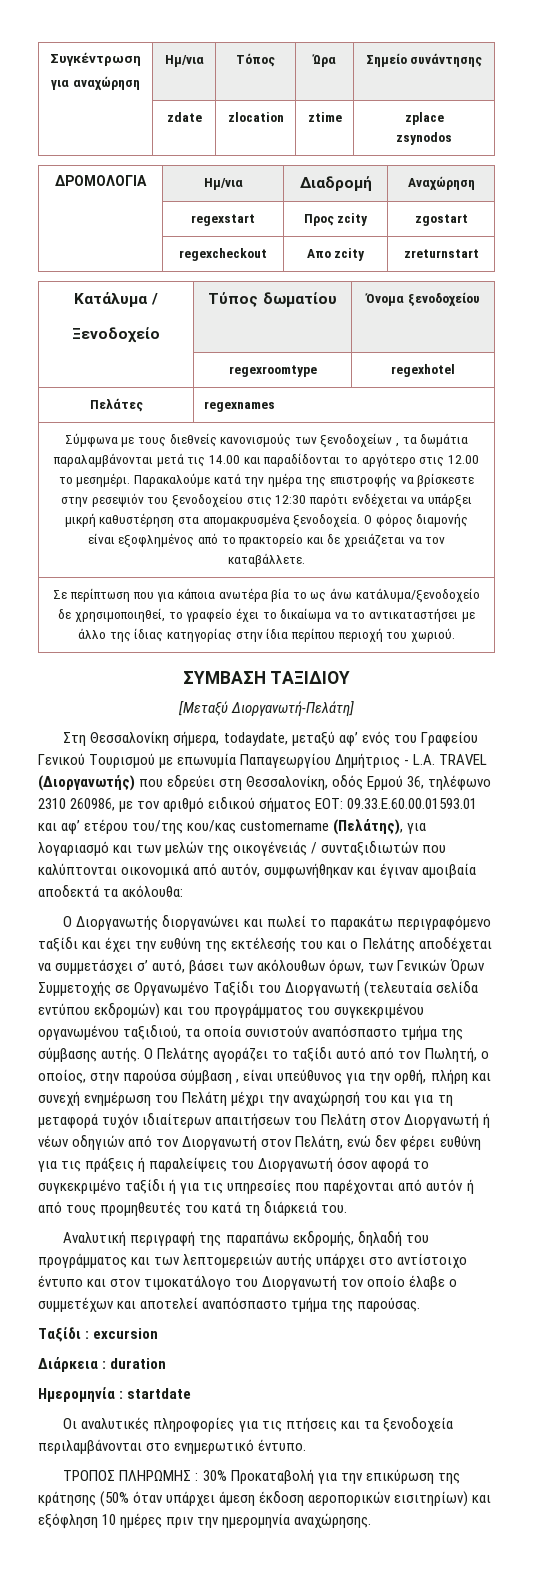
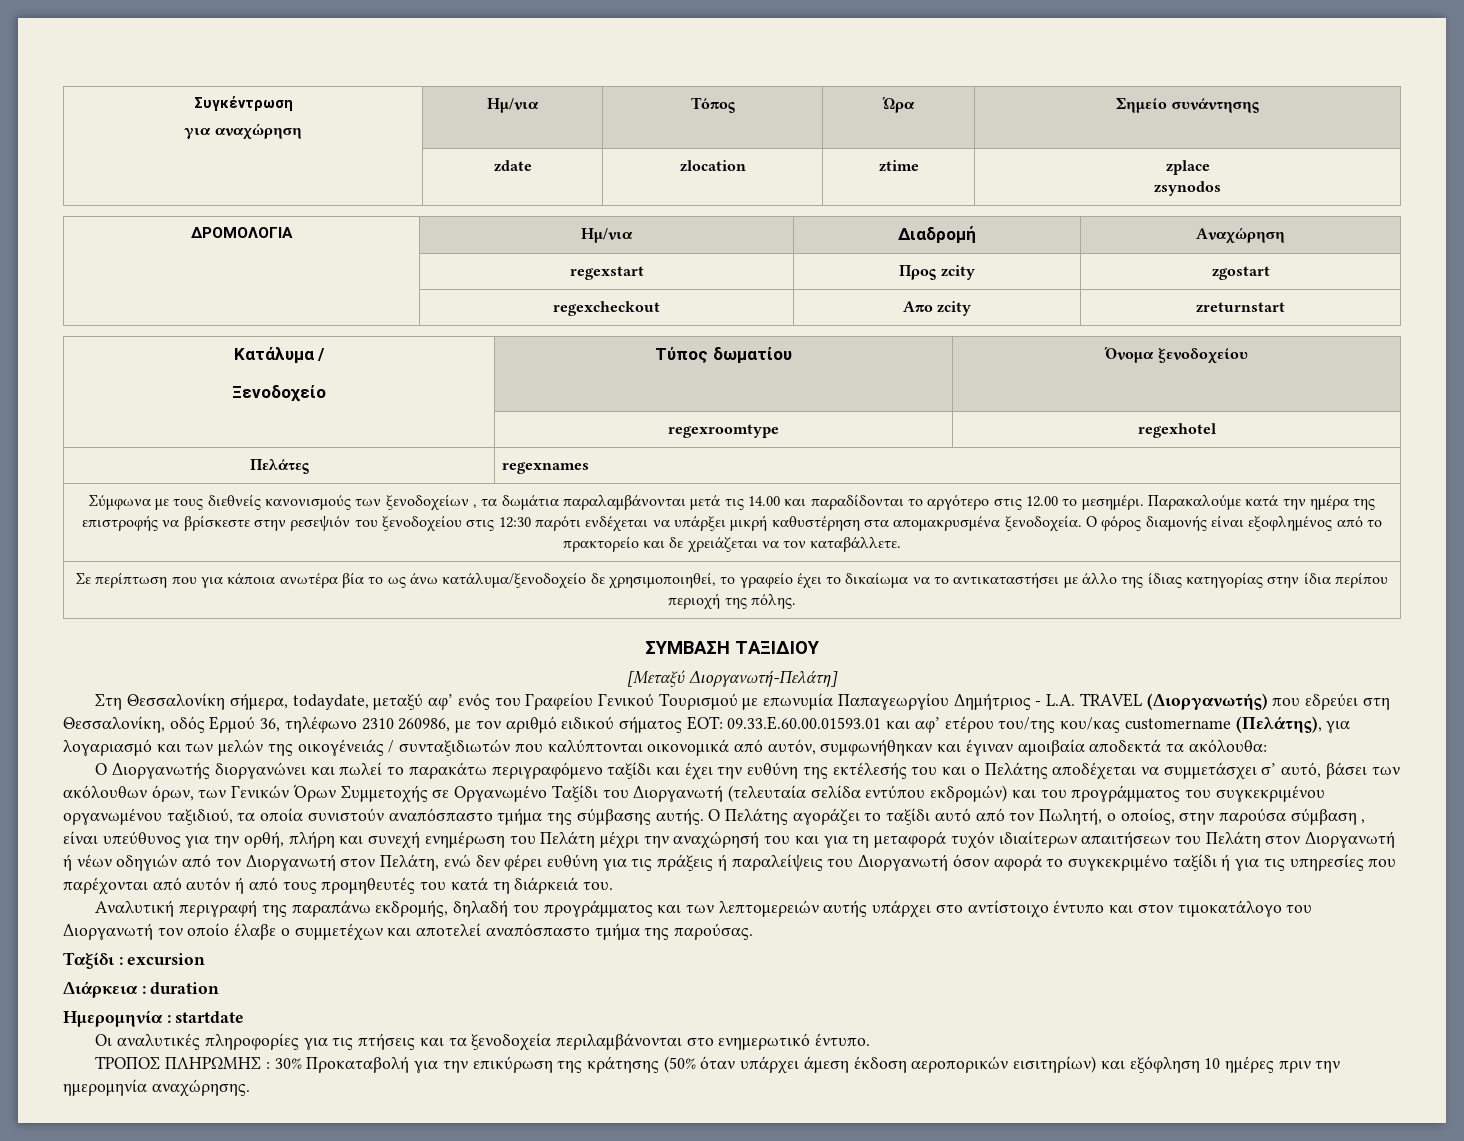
[386,628,455,642] του χωριού. -> [724,594,796,609] της πόλης.

